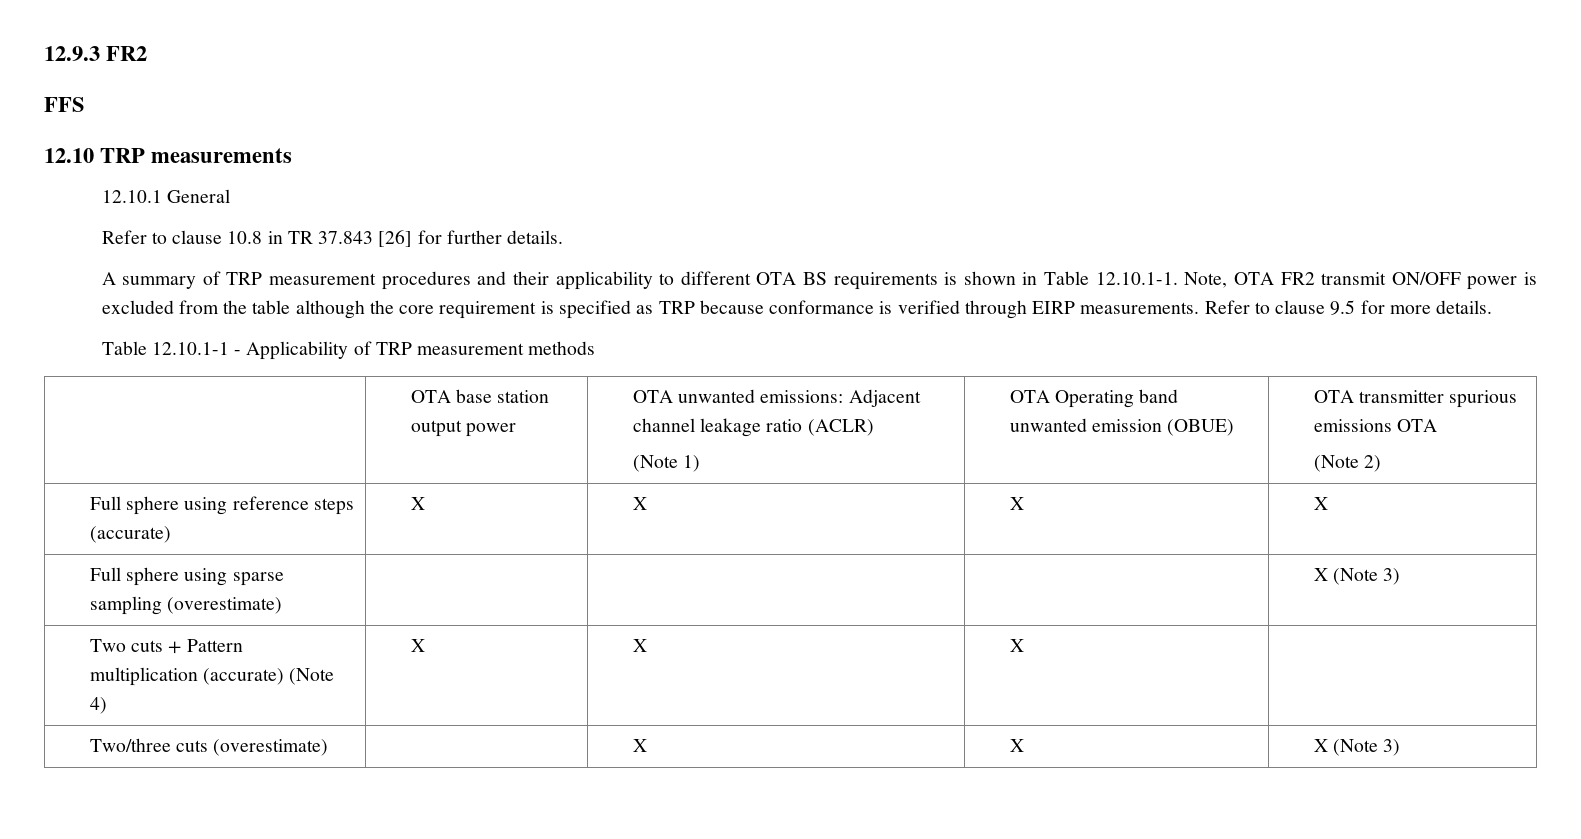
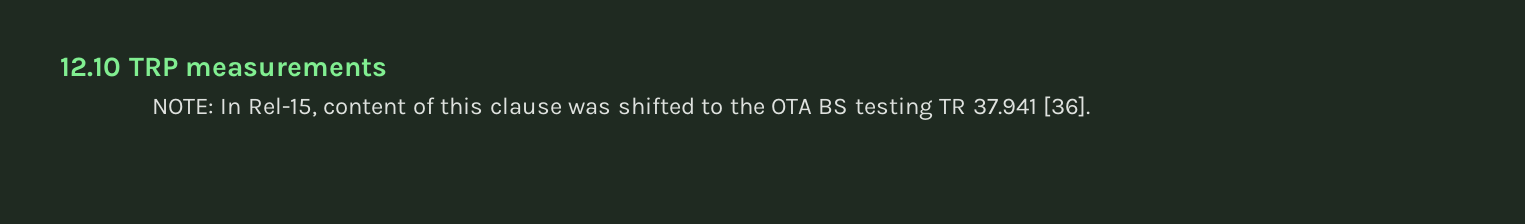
[44,46,148,61] [44,97,85,112] 12.9.3 FR2 // FFS // -> (60, 67) none
[101,189,230,203] [101,230,564,247] [101,271,1538,290] [101,300,1493,319] [101,341,596,360] [410,389,550,403] [410,420,516,437] [632,389,921,407] [632,418,874,437] [632,455,700,472] [1009,389,1179,408] [1009,418,1235,436] [1313,390,1518,408] [1313,419,1437,432] [1313,455,1381,472] [89,496,354,515] [89,526,171,543] [410,497,425,510] [632,497,647,510] [1009,497,1024,510] [1313,497,1328,510] [89,567,284,586] [89,596,282,615] [1313,568,1401,585] [89,639,243,654] [89,667,335,686] [89,697,107,714] [410,639,425,652] [632,639,647,652] [1009,639,1024,652] [89,738,329,756] [632,739,647,752] [1009,739,1024,752] [1313,739,1401,756] 12.10.1 General // Refer to clause 10.8 in TR 37.843 [26] for further details. // A summary of TRP measurement procedures and their applicability to different OTA BS requirements is shown in Table 12.10.1-1. Note, OTA FR2 transmit ON/OFF power is excluded from the table although the core requirement is specified as TRP because conformance is verified through EIRP measurements. Refer to clause 9.5 for more details. // Table 12.10.1-1 - Applicability of TRP measurement methods // | OTA base station output power | OTA unwanted emissions: Adjacent channel leakage ratio (ACLR) // (Note 1) | OTA Operating band unwanted emission (OBUE) | OTA transmitter spurious emissions OTA // (Note 2) // Full sphere using reference steps (accurate) | X | X | X | X // Full sphere using sparse sampling (overestimate) | | | | X (Note 3) // Two cuts + Pattern multiplication (accurate) (Note 4) | X | X | X | // Two/three cuts (overestimate) | | X | X | X (Note 3) -> [151,96,1091,120] NOTE: In Rel-15, content of this clause was shifted to the OTA BS testing TR 37.941 [36].

